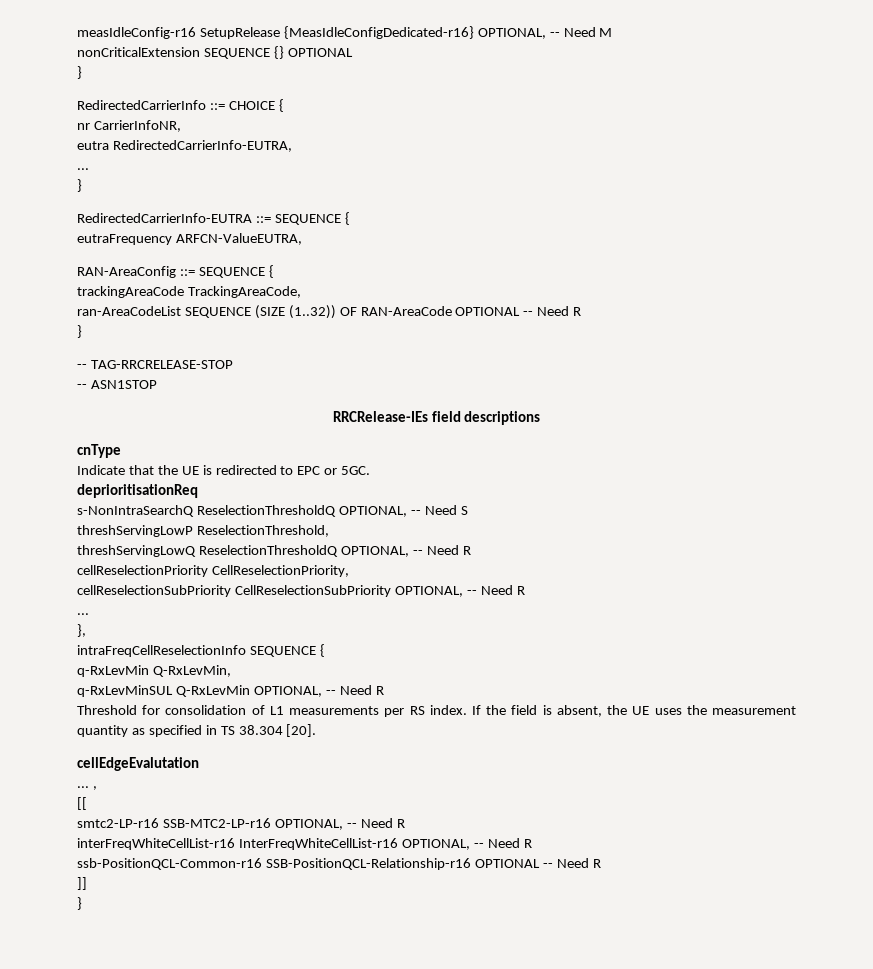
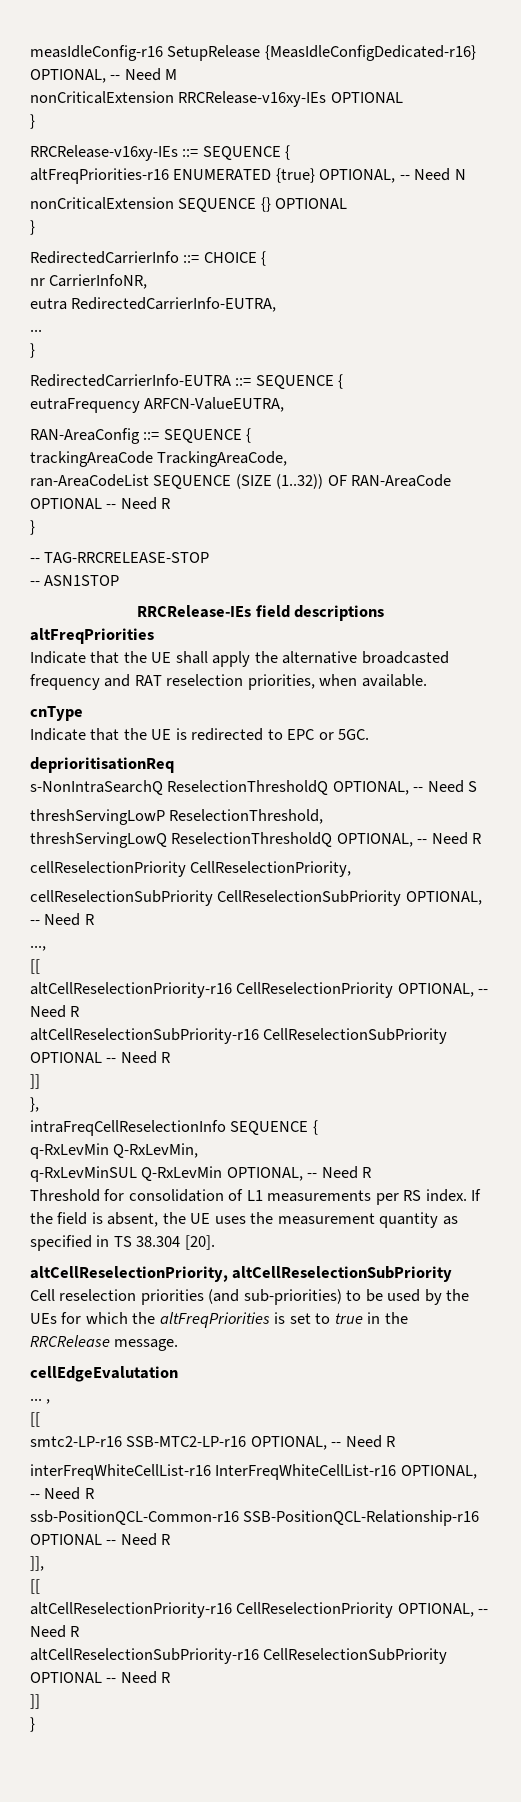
(613, 32) none -> [30,91,403,107] [30,114,35,129] [30,145,291,161] [30,168,466,184] // nonCriticalExtension RRCRelease-v16xy-IEs OPTIONAL // } // RRCRelease-v16xy-IEs ::= SEQUENCE { // altFreqPriorities-r16 ENUMERATED {true} OPTIONAL, -- Need N
(541, 418) none -> [30,628,154,644] [30,651,449,667] [30,674,427,690] // altFreqPriorities // Indicate that the UE shall apply the alternative broadcasted frequency and RAT reselection priorities, when available.
[77,613,89,615] ... -> [30,945,46,951] [30,959,40,974] [30,982,489,998] [30,1005,80,1018] [30,1028,448,1044] [30,1051,171,1064] [30,1074,40,1089] ..., // [[ // altCellReselectionPriority-r16 CellReselectionPriority OPTIONAL, -- Need R // altCellReselectionSubPriority-r16 CellReselectionSubPriority OPTIONAL -- Need R // ]]
(317, 730) none -> [30,1266,453,1282] [30,1289,470,1305] [30,1312,408,1328] [30,1335,179,1351] // altCellReselectionPriority, altCellReselectionSubPriority // Cell reselection priorities (and sub-priorities) to be used by the UEs for which the altFreqPriorities is set to true in the RRCRelease message.
(601, 863) none -> [30,1556,44,1571] [30,1579,40,1594] [30,1602,489,1618] [30,1625,80,1638] [30,1648,448,1664] [30,1671,171,1684] // ]], // [[ // altCellReselectionPriority-r16 CellReselectionPriority OPTIONAL, -- Need R // altCellReselectionSubPriority-r16 CellReselectionSubPriority OPTIONAL -- Need R

